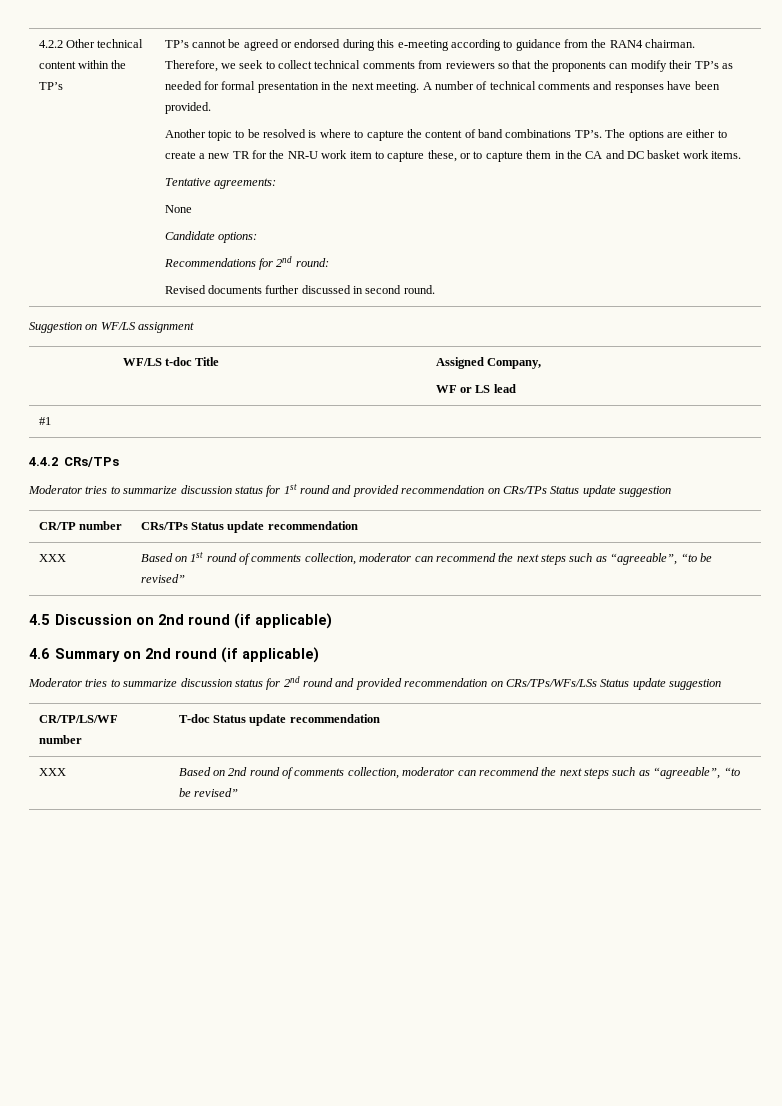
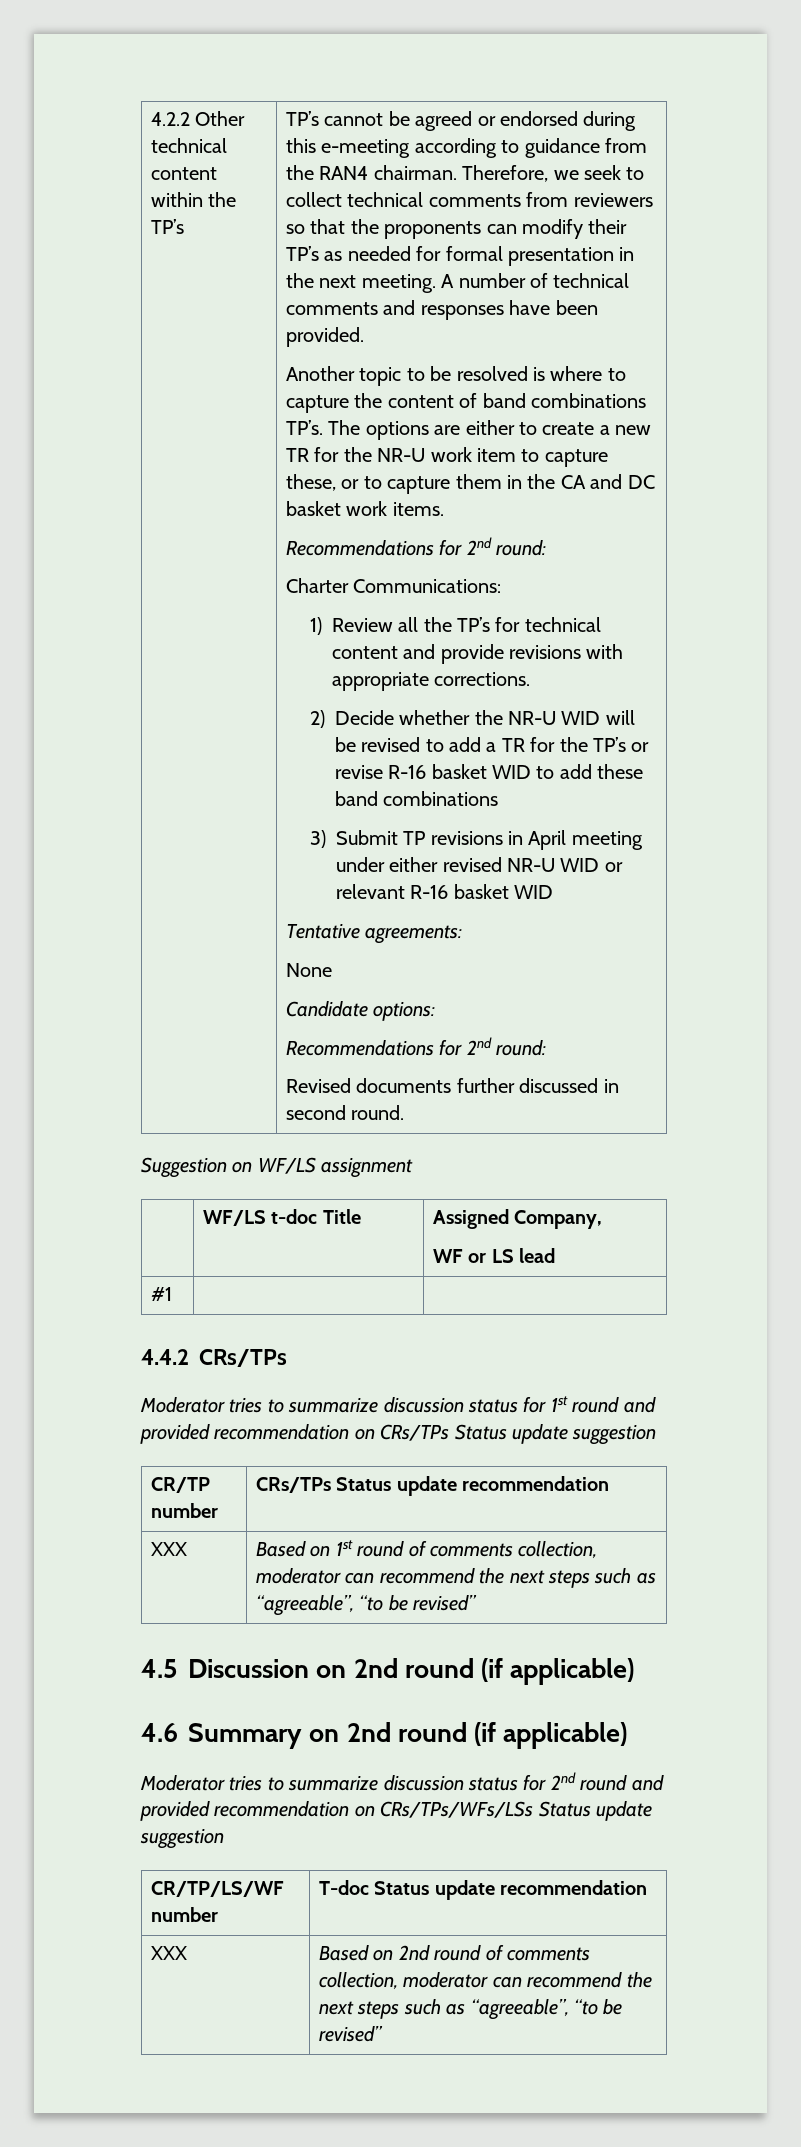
(742, 155) none -> [285,537,547,556] [285,578,502,593] [309,617,601,635] [331,644,624,664] [331,672,531,691] [309,710,635,728] [334,737,650,752] [334,764,644,779] [334,791,499,806] [309,830,643,850] [335,857,623,872] [335,884,553,899] // Recommendations for 2nd round: // Charter Communications: // 1) Review all the TP’s for technical content and provide revisions with appropriate corrections. // 2) Decide whether the NR-U WID will be revised to add a TR for the TP’s or revise R-16 basket WID to add these band combinations // 3) Submit TP revisions in April meeting under either revised NR-U WID or relevant R-16 basket WID

